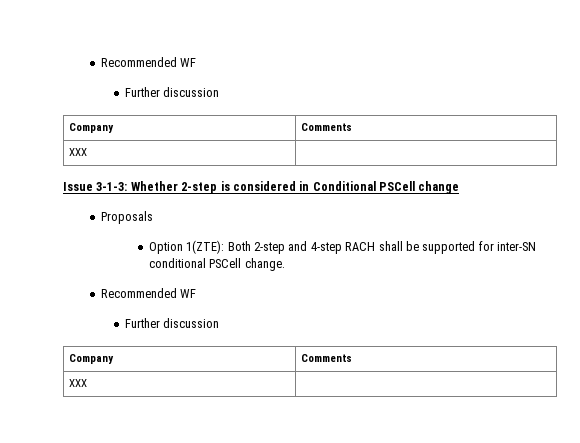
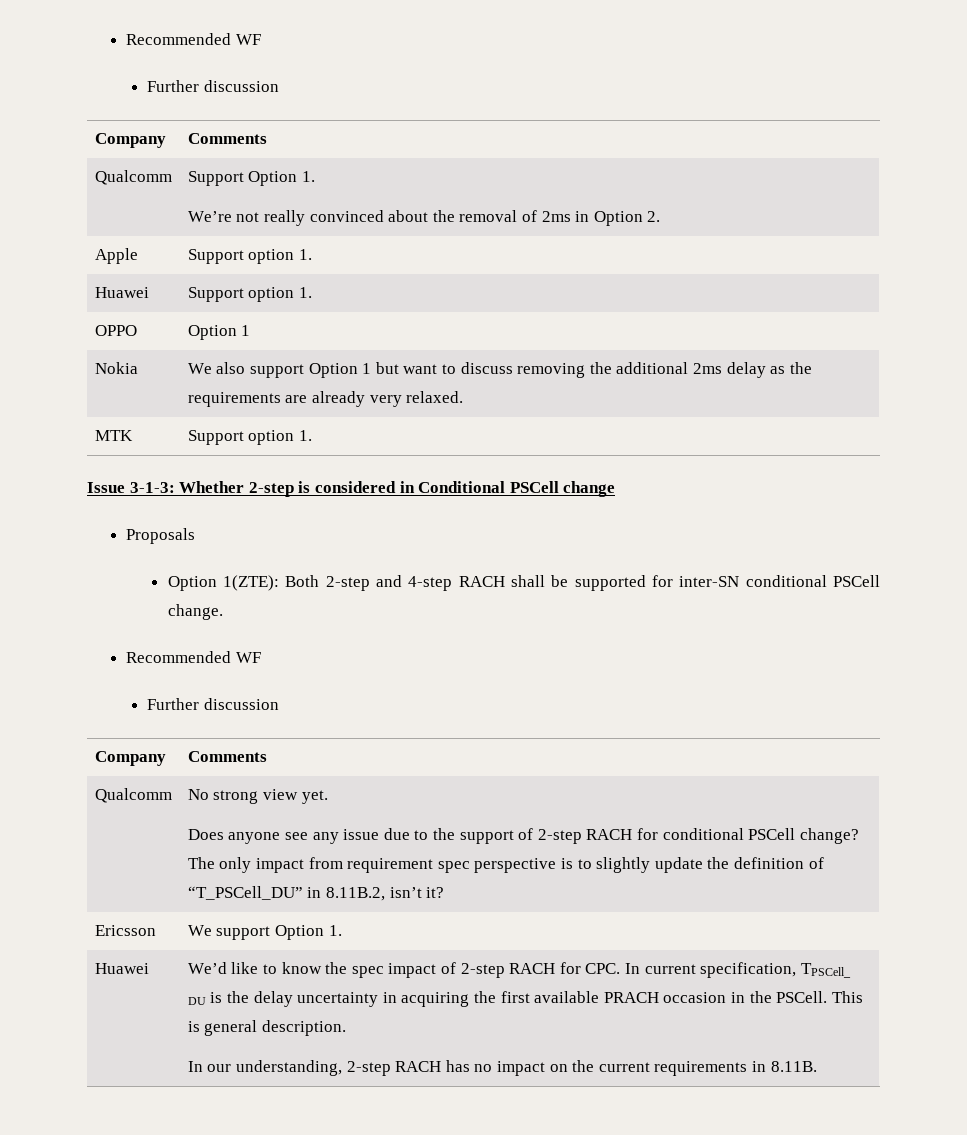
[100,57,197,67] [124,87,220,97] [68,123,114,133] [300,123,352,131] [68,148,87,156] Recommended WF // Further discussion // Company | Comments // XXX | -> [126,33,261,45] [146,80,279,92] [94,133,166,148] [187,133,267,144] [94,170,172,185] [187,171,316,186] [187,210,661,226] [94,248,138,264] [187,249,313,264] [94,287,149,298] [187,287,313,302] [94,325,137,336] [187,325,251,340] [94,362,138,374] [187,362,812,378] [187,391,464,407] [94,430,133,441] [187,430,313,445] Recommended WF // Further discussion // Company | Comments // Qualcomm | Support Option 1. // We’re not really convinced about the removal of 2ms in Option 2. // Apple | Support option 1. // Huawei | Support option 1. // OPPO | Option 1 // Nokia | We also support Option 1 but want to discuss removing the additional 2ms delay as the requirements are already very relaxed. // MTK | Support option 1.
[68,379,87,387] XXX | -> [94,788,172,803] [187,789,328,804] [187,828,859,844] [187,857,824,873] [187,886,445,901] [94,925,156,936] [187,925,342,940] [94,963,149,974] [187,962,851,978] [187,991,863,1007] [187,1020,347,1036] [187,1060,817,1076] Qualcomm | No strong view yet. // Does anyone see any issue due to the support of 2-step RACH for conditional PSCell change? The only impact from requirement spec perspective is to slightly update the definition of “T_PSCell_DU” in 8.11B.2, isn’t it? // Ericsson | We support Option 1. // Huawei | We’d like to know the spec impact of 2-step RACH for CPC. In current specification, TPSCell_ DU is the delay uncertainty in acquiring the first available PRACH occasion in the PSCell. This is general description. // In our understanding, 2-step RACH has no impact on the current requirements in 8.11B.

